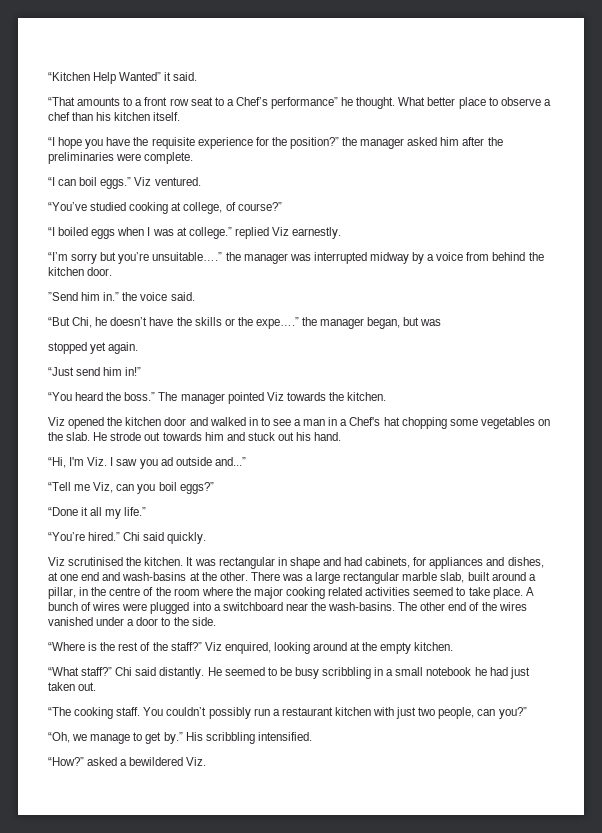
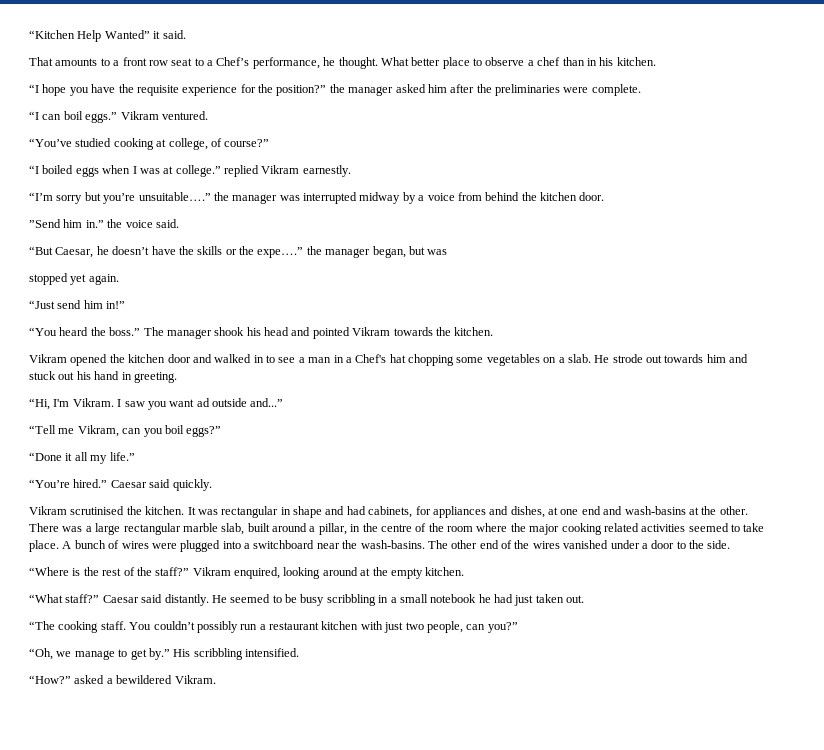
[48,97,75,106] “That -> [29,57,53,66] That
[271,97,339,109] performance” -> [252,57,320,69] performance,
[96,112,181,121] his kitchen itself. -> [586,57,656,66] in his kitchen.
[134,177,152,186] Viz -> [120,111,159,120] Vikram
[271,227,289,236] Viz -> [261,165,300,174] Vikram
[72,317,93,328] Chi, -> [55,247,94,258] Caesar,
[227,392,284,404] pointed Viz -> [214,327,391,339] shook his head and pointed Vikram
[48,417,65,426] Viz -> [29,354,67,363] Vikram
[48,432,63,441] the -> [558,357,565,363] a
[314,432,342,441] hand. -> [94,371,177,383] hand in greeting.
[87,457,108,466] Viz. -> [72,398,114,407] Vikram.
(158, 464) none -> [169,399,195,407] want
[93,482,114,493] Viz, -> [77,425,119,437] Vikram,
[123,532,141,541] Chi -> [110,480,147,488] Caesar
[48,557,65,566] Viz -> [29,506,67,515] Vikram
[204,642,222,651] Viz -> [192,567,231,576] Vikram
[115,667,133,676] Chi -> [102,595,139,603] Caesar
[186,757,207,766] Viz. -> [174,675,216,684] Vikram.

